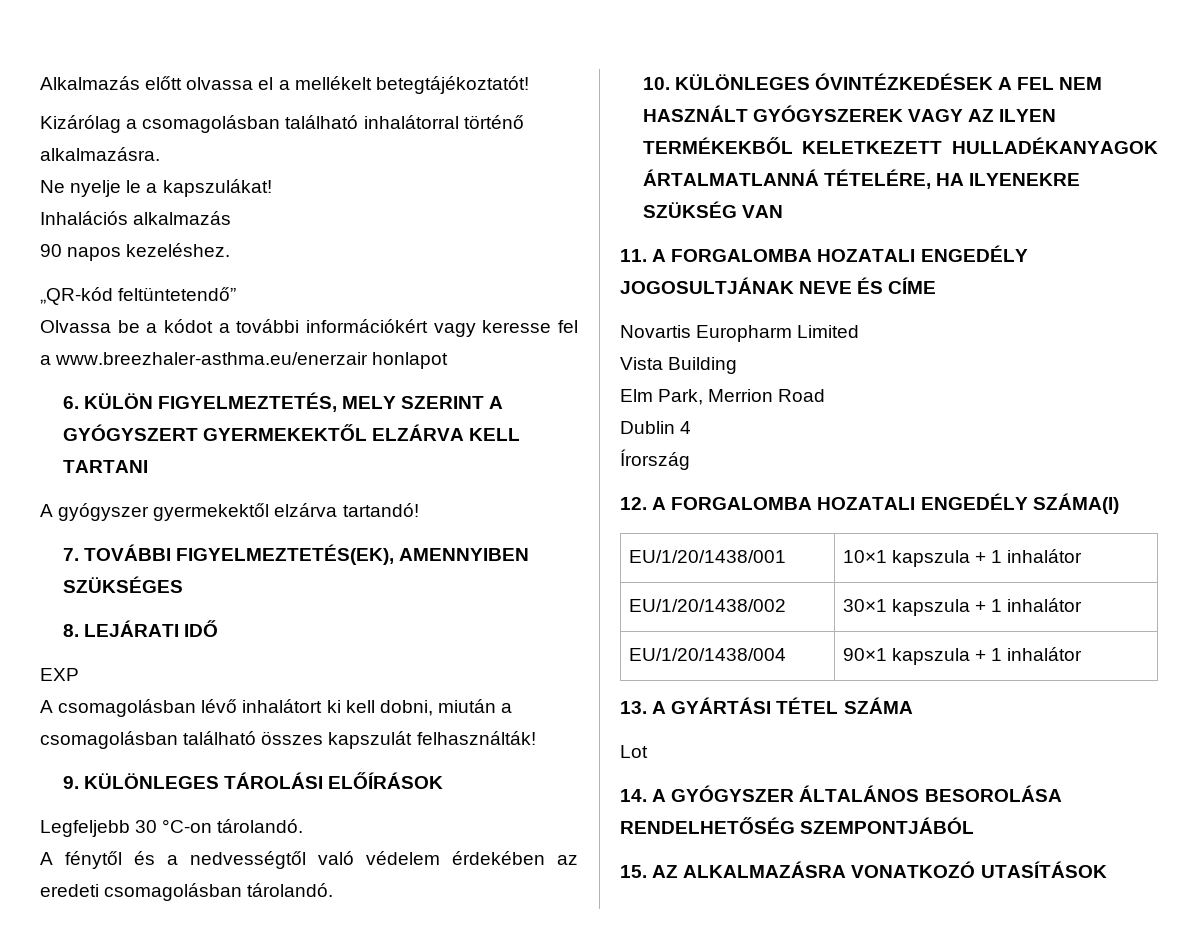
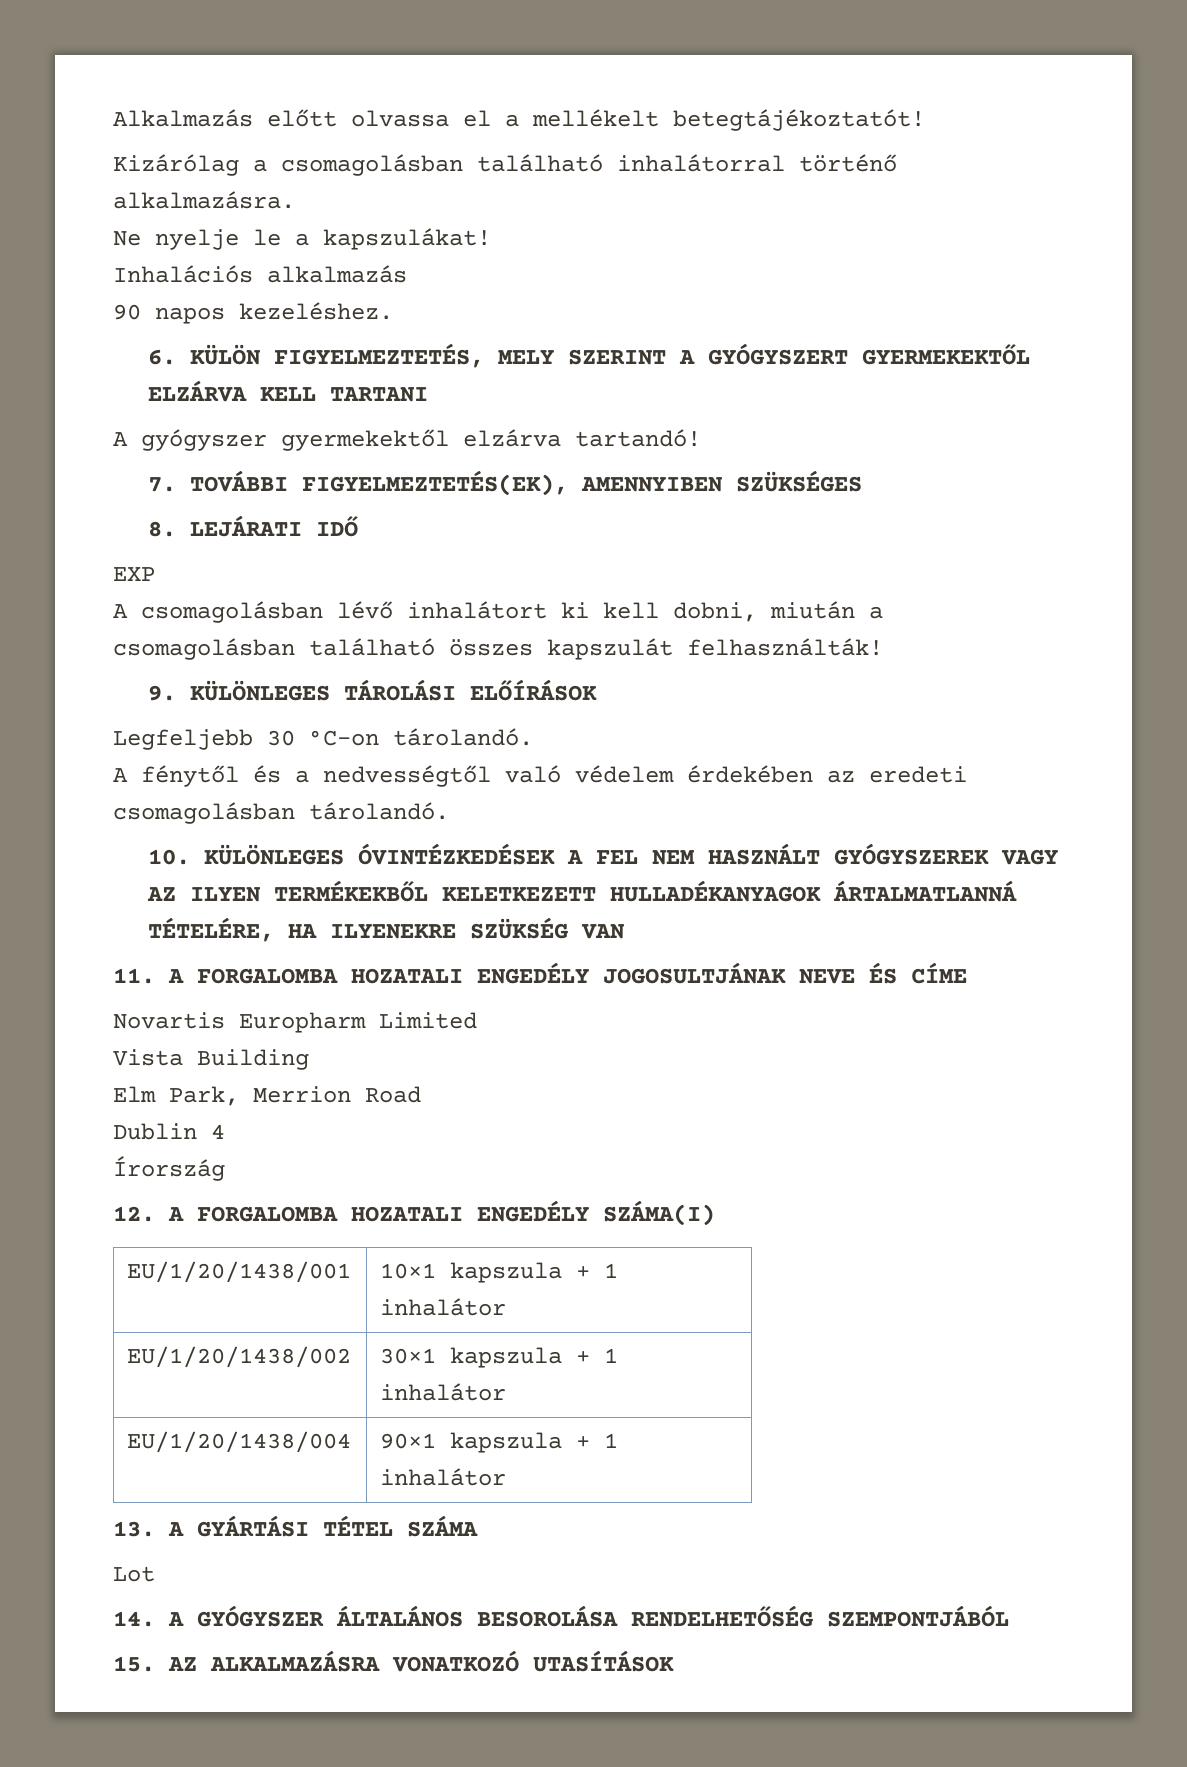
[40,287,237,305] [40,319,579,337] [40,352,449,369] // „QR-kód feltüntetendő” // Olvassa be a kódot a további információkért vagy keresse fel a www.breezhaler-asthma.eu/enerzair honlapot -> (393, 311) none

